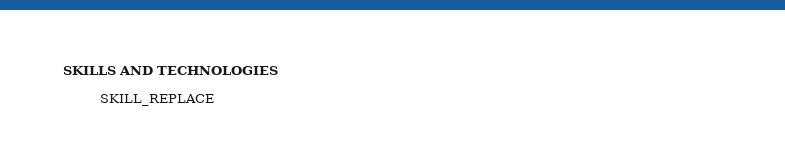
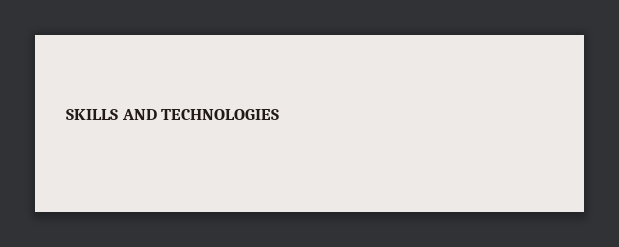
[99,94,214,106] // SKILL_REPLACE -> (280, 114) none

